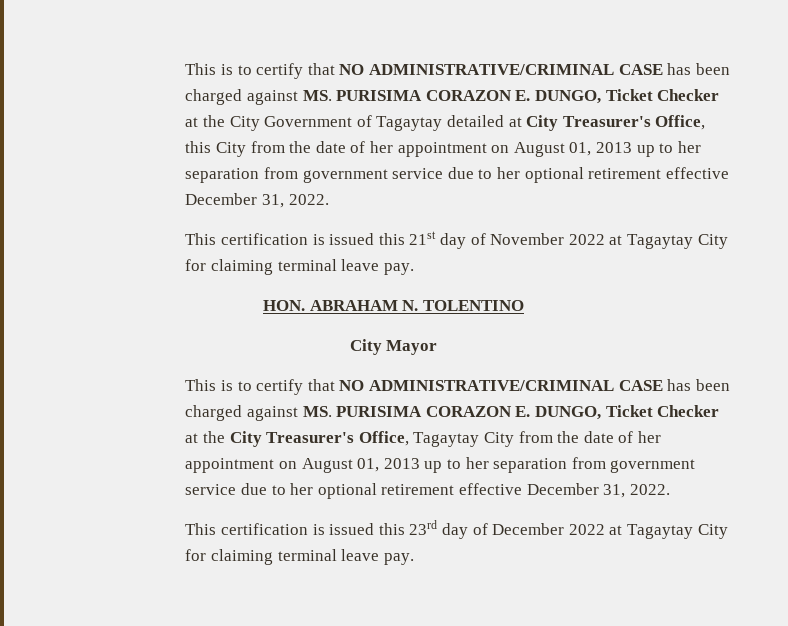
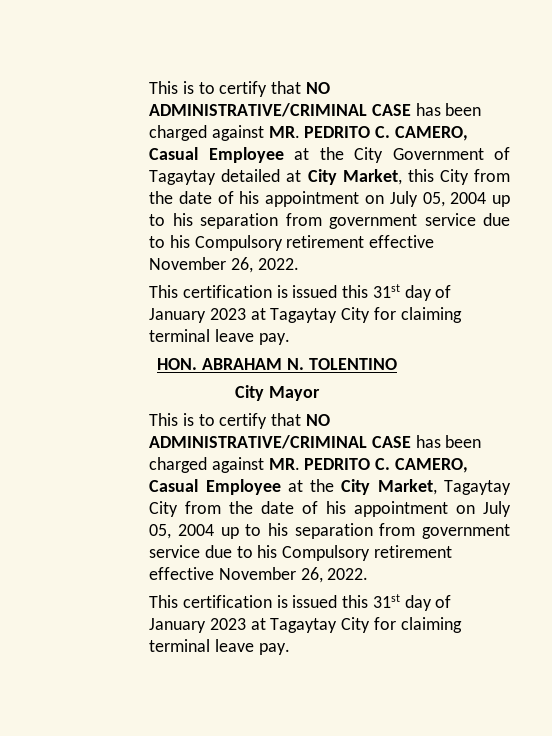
[302,89,720,104] MS. PURISIMA CORAZON E. DUNGO, Ticket Checker -> [268,126,468,141] [149,147,284,163] MR. PEDRITO C. CAMERO, Casual Employee
[562,115,706,130] Treasurer's Office, -> [342,169,402,185] Market,
[370,141,701,157] [185,167,729,183] [185,193,329,208] [185,231,605,249] her appointment on August 01, 2013 up to her separation from government service due to her optional retirement effective December 31, 2022. // This certification is issued this 21st day of November 2022 -> [239,191,511,207] [149,213,511,229] [149,235,435,251] [149,257,299,273] [149,284,452,301] [149,308,246,323] his appointment on July 05, 2004 up to his separation from government service due to his Compulsory retirement effective November 26, 2022. // This certification is issued this 31st day of January 2023
[302,405,720,420] [185,431,409,447] MS. PURISIMA CORAZON E. DUNGO, Ticket Checker at the City Treasurer's Office, -> [268,458,468,473] [149,479,437,495] MR. PEDRITO C. CAMERO, Casual Employee at the City Market,
[637,431,661,443] [185,457,696,473] [185,483,670,499] [185,520,605,539] her appointment on August 01, 2013 up to her separation from government service due to her optional retirement effective December 31, 2022. // This certification is issued this 23rd day of December 2022 -> [326,501,511,517] [149,523,510,539] [149,545,452,561] [149,567,369,583] [149,594,452,611] [149,618,246,633] his appointment on July 05, 2004 up to his separation from government service due to his Compulsory retirement effective November 26, 2022. // This certification is issued this 31st day of January 2023

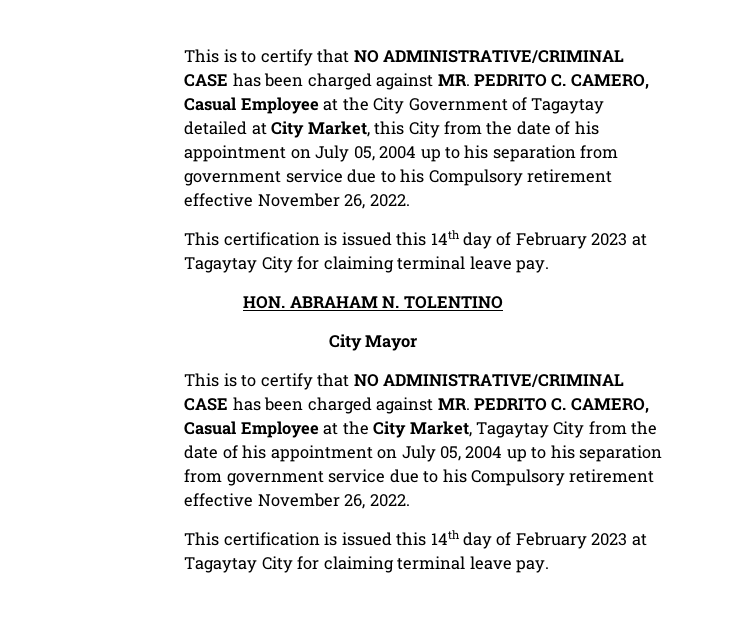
[372,284,452,301] [149,308,207,323] 31st day of January -> [430,230,587,249] 14th day of February
[372,594,452,611] [149,618,207,633] 31st day of January -> [430,530,587,549] 14th day of February

